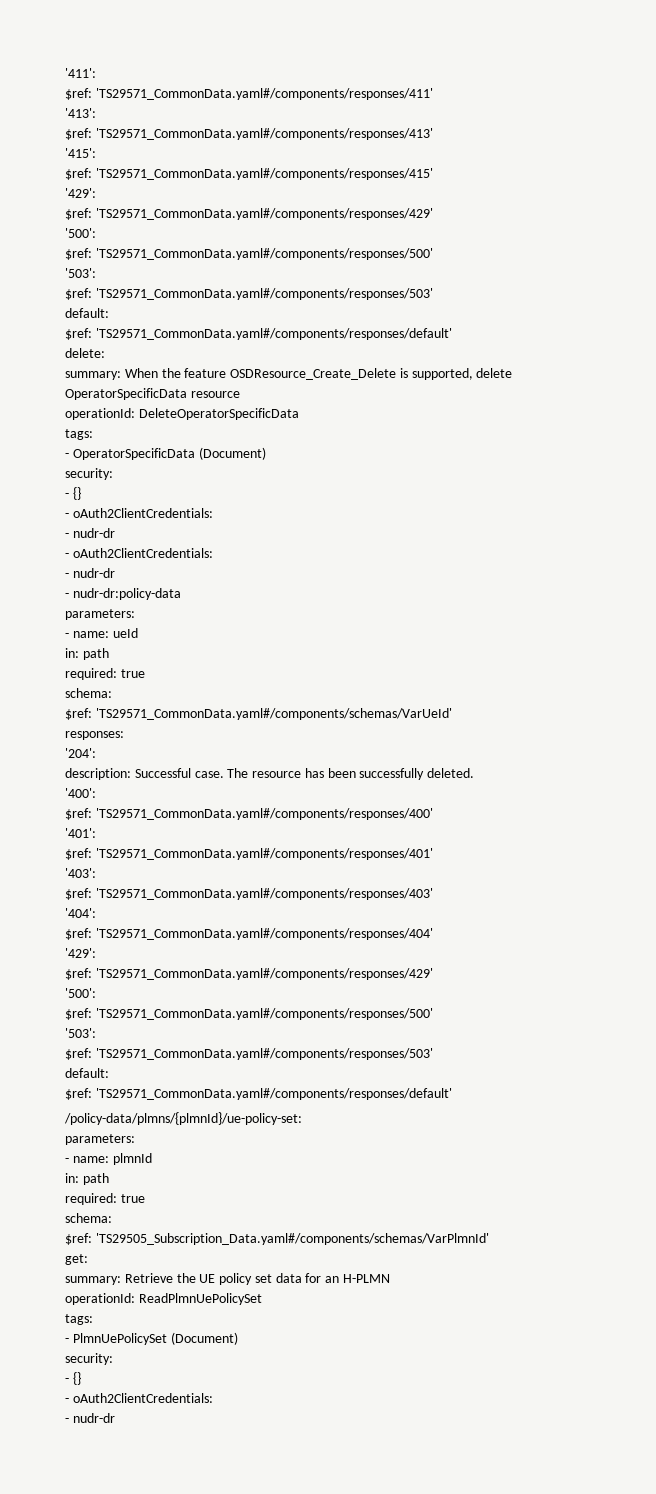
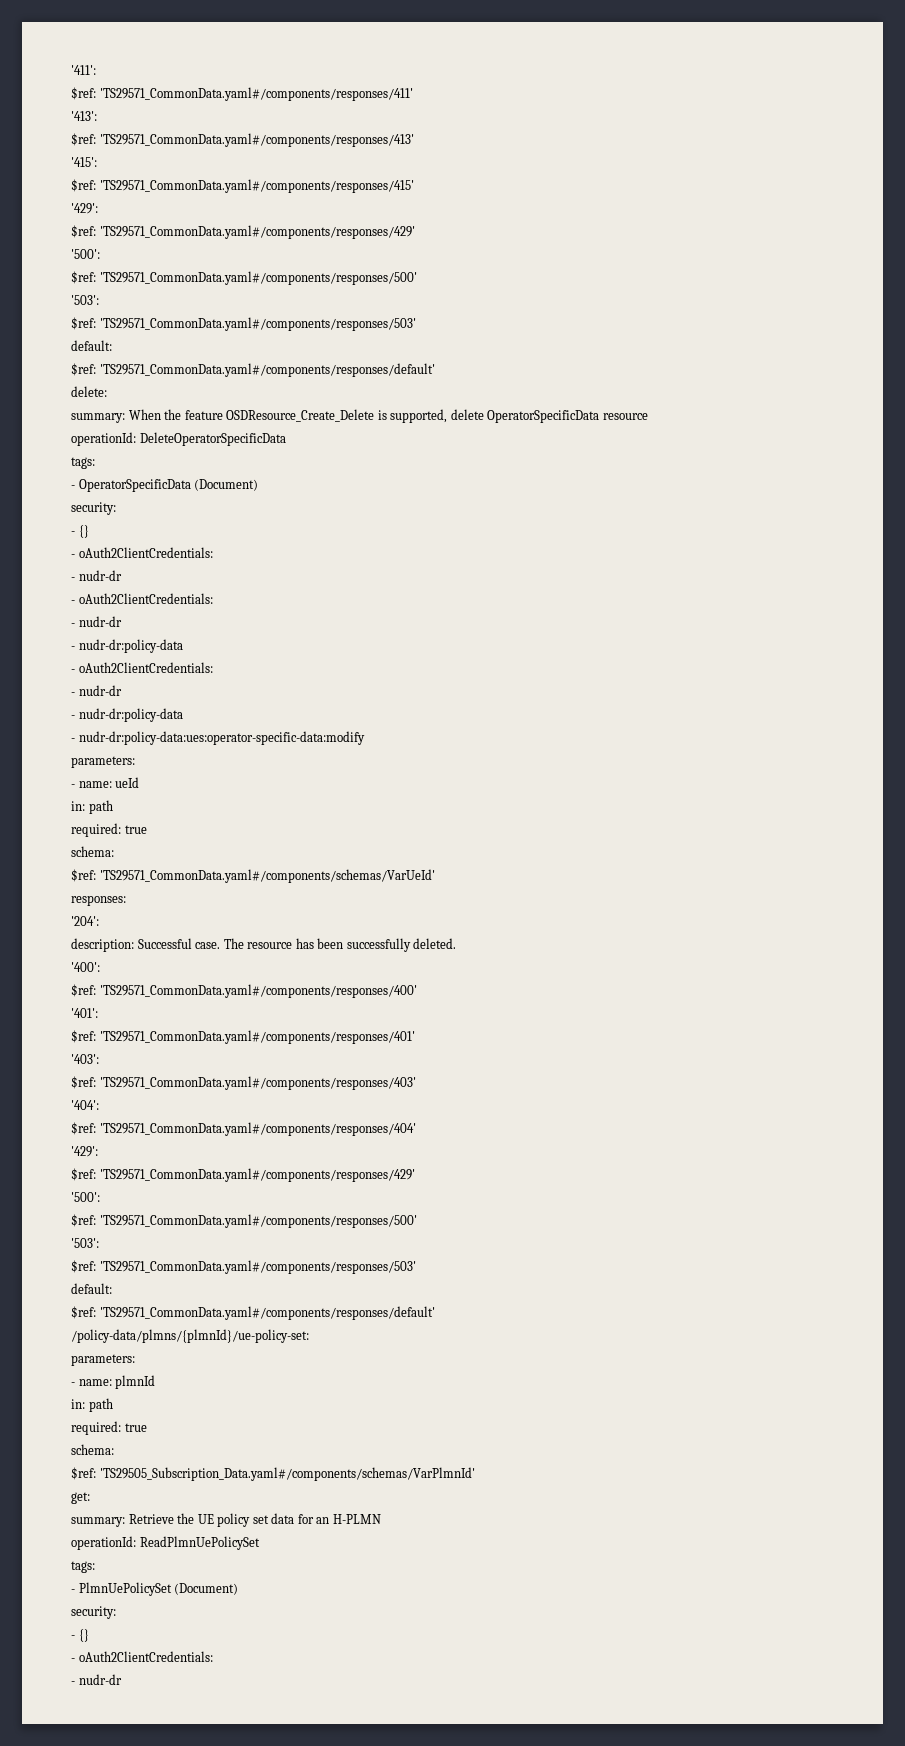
(181, 594) none -> [71,662,213,673] [71,685,122,696] [71,708,183,722] [71,731,365,745] // - oAuth2ClientCredentials: // - nudr-dr // - nudr-dr:policy-data // - nudr-dr:policy-data:ues:operator-specific-data:modify

